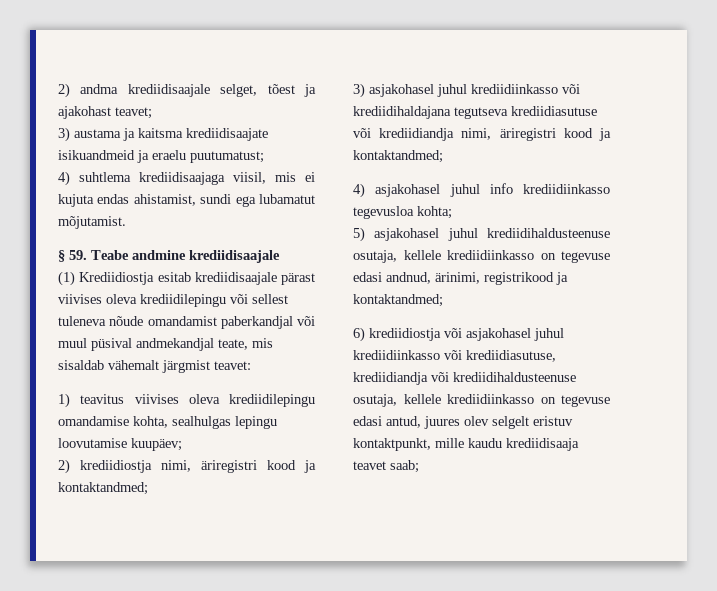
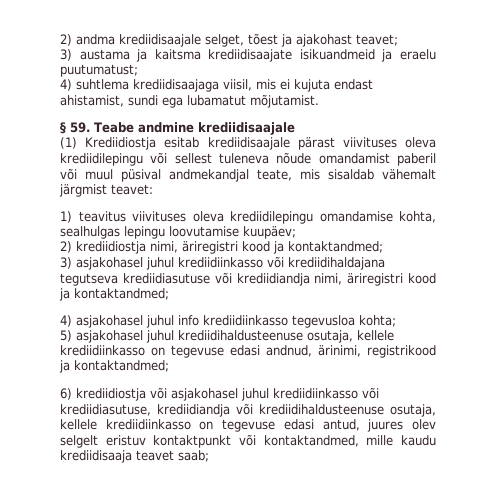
[97,194,130,204] endas -> [334,79,373,90] endast
[58,294,102,304] viivises -> [342,137,397,148] viivituses
[220,316,293,329] paberkandjal -> [397,153,436,166] paberil
[134,394,179,404] viivises -> [132,211,186,222] viivituses
[353,438,431,451] kontaktpunkt, -> [153,434,359,448] kontaktpunkt või kontaktandmed,

